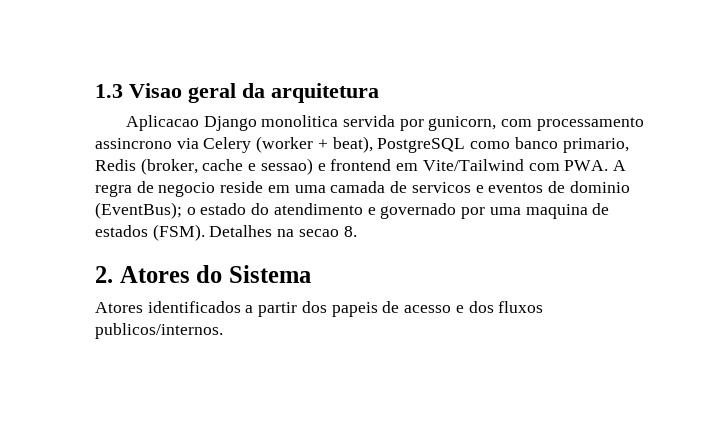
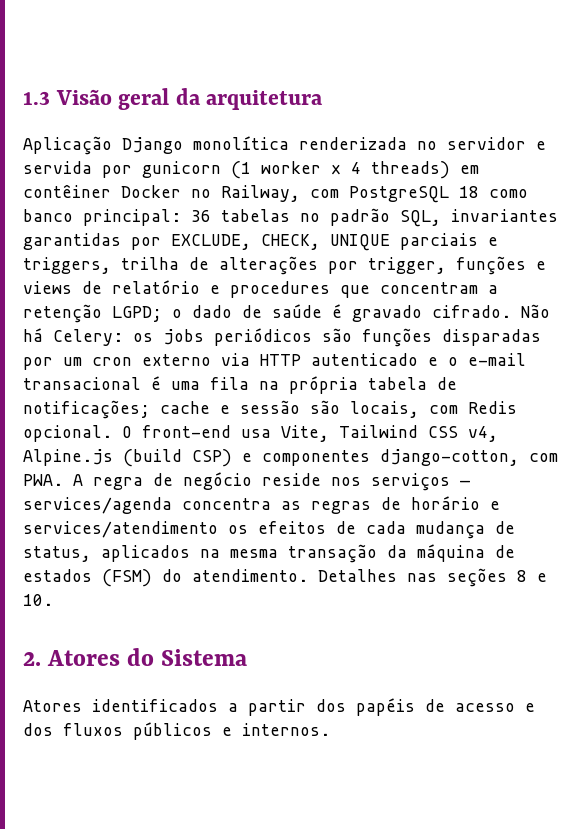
[129,83,182,98] Visao -> [55,89,112,105] Visão
[125,115,644,131] [95,136,629,153] [95,158,524,175] Aplicacao Django monolitica servida por gunicorn, com processamento assincrono via Celery (worker + beat), PostgreSQL como banco primario, Redis (broker, cache e sessao) e frontend em Vite/Tailwind -> [23,136,546,155] [23,161,479,179] [23,184,528,203] [23,208,558,227] [23,233,498,251] [23,256,546,275] [23,280,498,298] [23,304,550,323] [23,328,541,347] [23,353,526,370] [23,376,457,394] [23,400,517,419] [23,425,498,442] [23,449,519,467] Aplicação Django monolítica renderizada no servidor e servida por gunicorn (1 worker × 4 threads) em contêiner Docker no Railway, com PostgreSQL 18 como banco principal: 36 tabelas no padrão SQL, invariantes garantidas por EXCLUDE, CHECK, UNIQUE parciais e triggers, trilha de alterações por trigger, funções e views de relatório e procedures que concentram a retenção LGPD; o dado de saúde é gravado cifrado. Não há Celery: os jobs periódicos são funções disparadas por um cron externo via HTTP autenticado e o e-mail transacional é uma fila na própria tabela de notificações; cache e sessão são locais, com Redis opcional. O front-end usa Vite, Tailwind CSS v4, Alpine.js (build CSP) e componentes django-cotton,
[158,181,630,197] [95,202,610,219] [95,224,357,241] negocio reside em uma camada de servicos e eventos de dominio (EventBus); o estado do atendimento e governado por uma maquina de estados (FSM). Detalhes na secao 8. -> [183,472,470,491] [23,496,500,514] [23,521,515,539] [23,544,515,563] [23,568,547,587] [23,594,53,606] negócio reside nos serviços — services/agenda concentra as regras de horário e services/atendimento os efeitos de cada mudança de status, aplicados na mesma transação da máquina de estados (FSM) do atendimento. Detalhes nas seções 8 e 10.
[331,302,378,317] papeis -> [356,698,415,716] papéis
[95,323,223,339] publicos/internos. -> [133,722,330,740] públicos e internos.

